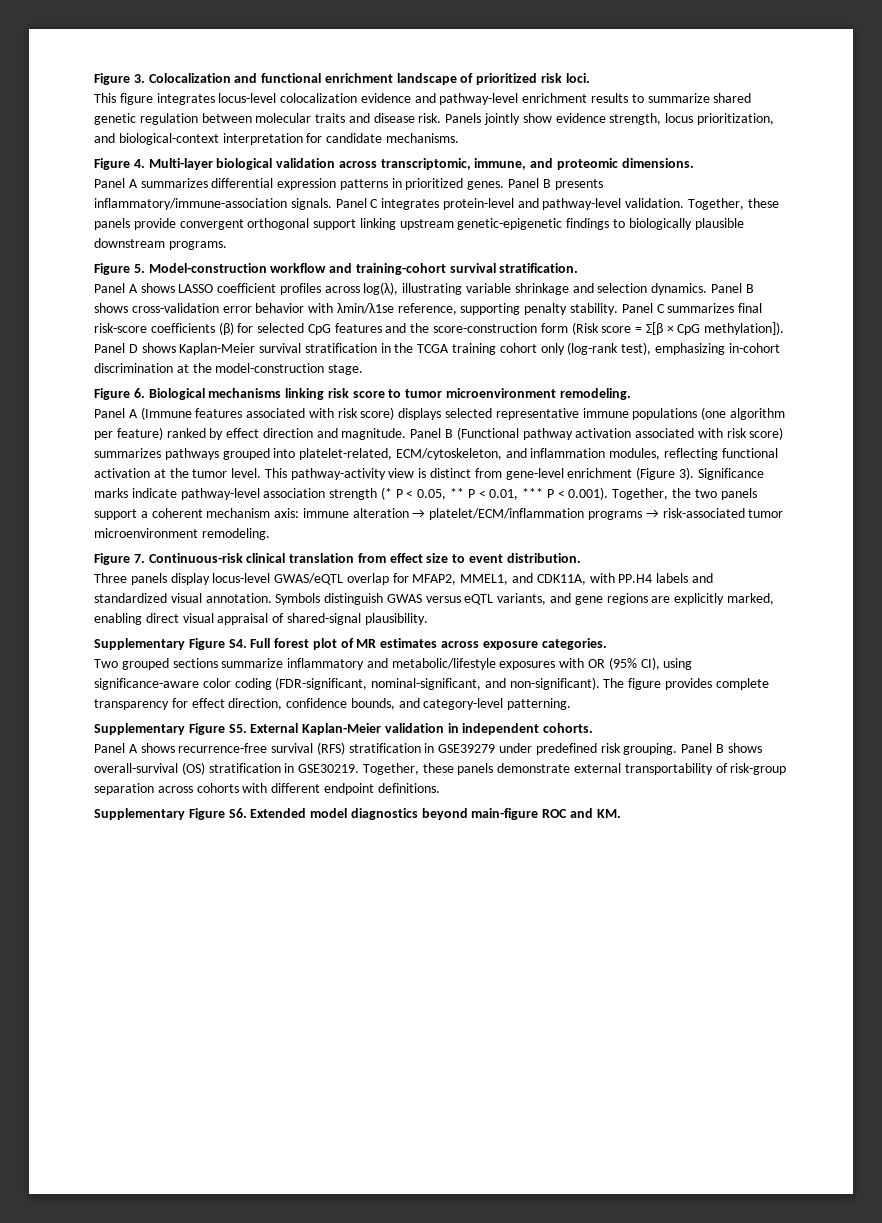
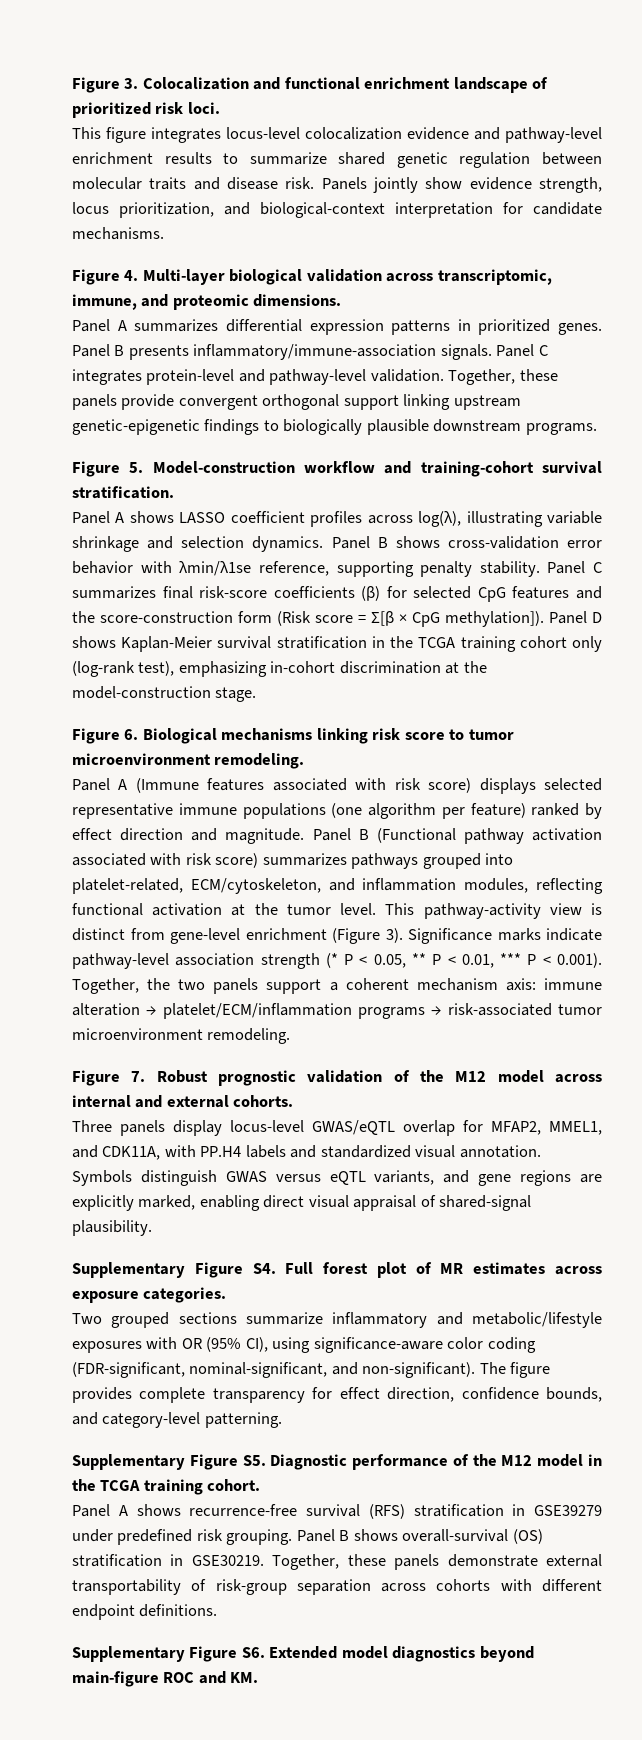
[148,553,581,563] Continuous-risk clinical translation from effect size to event distribution. -> [156,1070,602,1086] [72,1095,294,1108] Robust prognostic validation of the M12 model across internal and external cohorts.
[250,723,594,735] External Kaplan-Meier validation in independent cohorts. -> [270,1454,602,1470] [72,1479,261,1495] Diagnostic performance of the M12 model in the TCGA training cohort.

